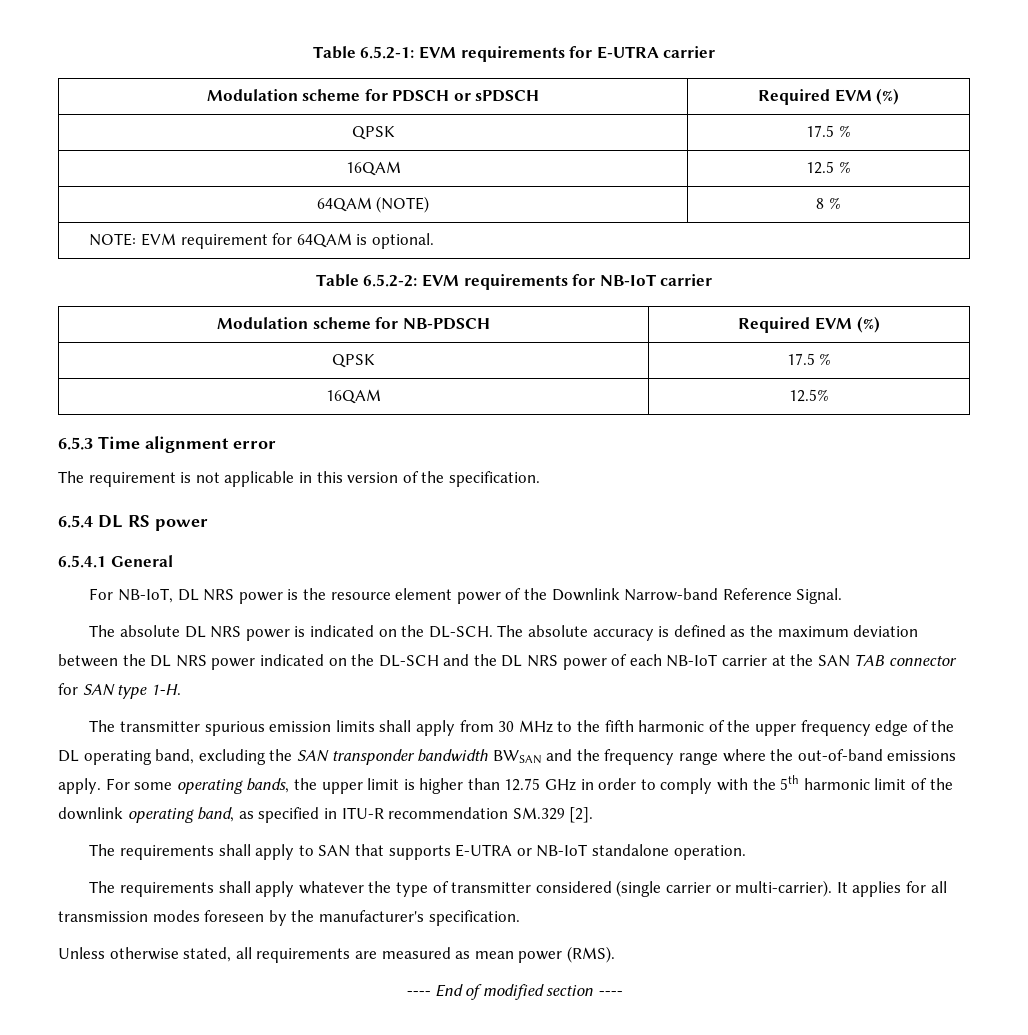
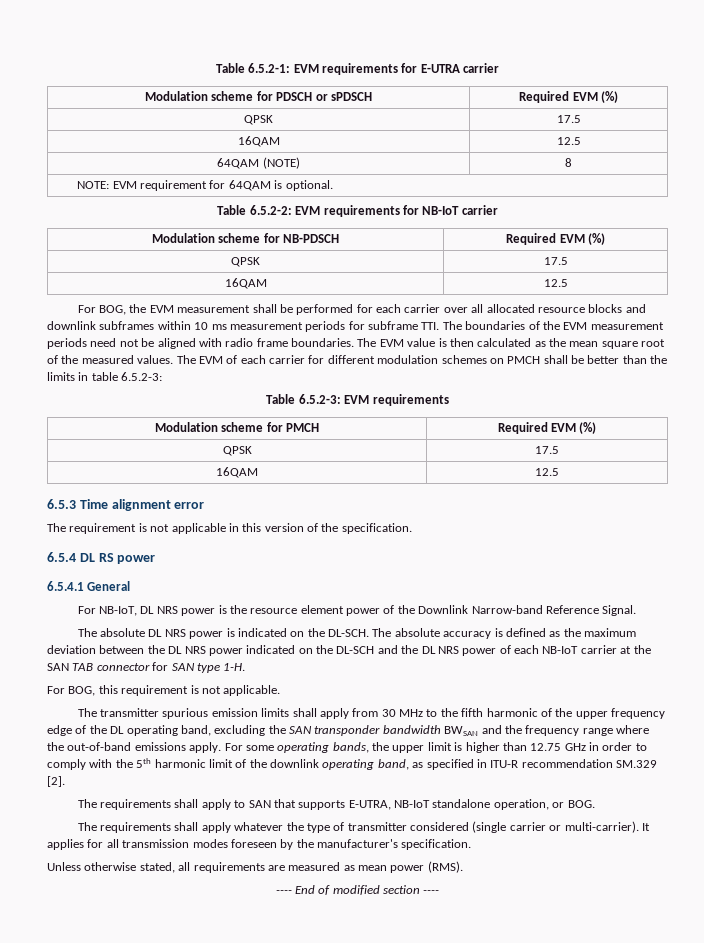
[838,125,851,137] [345,161,401,176] [806,161,851,174] % // 16QAM | 12.5 % -> [237,136,280,147] [556,137,581,145] // 16QAM | 12.5
[828,197,841,209] % -> (572, 162) none
[819,353,832,365] [326,389,381,404] [789,389,829,402] % // 16QAM | 12.5% -> [224,278,267,289] [543,279,568,287] [77,304,646,315] [47,321,664,332] [47,338,666,349] [47,355,668,364] [47,372,163,381] [266,394,449,406] [154,422,320,432] [497,422,597,434] [222,446,252,456] [535,446,559,454] [216,467,258,478] [535,468,559,476] // 16QAM | 12.5 // For BOG, the EVM measurement shall be performed for each carrier over all allocated resource blocks and downlink subframes within 10 ms measurement periods for subframe TTI. The boundaries of the EVM measurement periods need not be aligned with radio frame boundaries. The EVM value is then calculated as the mean square root of the measured values. The EVM of each carrier for different modulation schemes on PMCH shall be better than the limits in table 6.5.2-3: // Table 6.5.2-3: EVM requirements // Modulation scheme for PMCH | Required EVM (%) // QPSK | 17.5 // 16QAM | 12.5
(181, 689) none -> [47,685,281,696] // For BOG, this requirement is not applicable.
[455,844,746,860] E-UTRA or NB-IoT standalone operation. -> [348,799,595,810] E-UTRA, NB-IoT standalone operation, or BOG.

